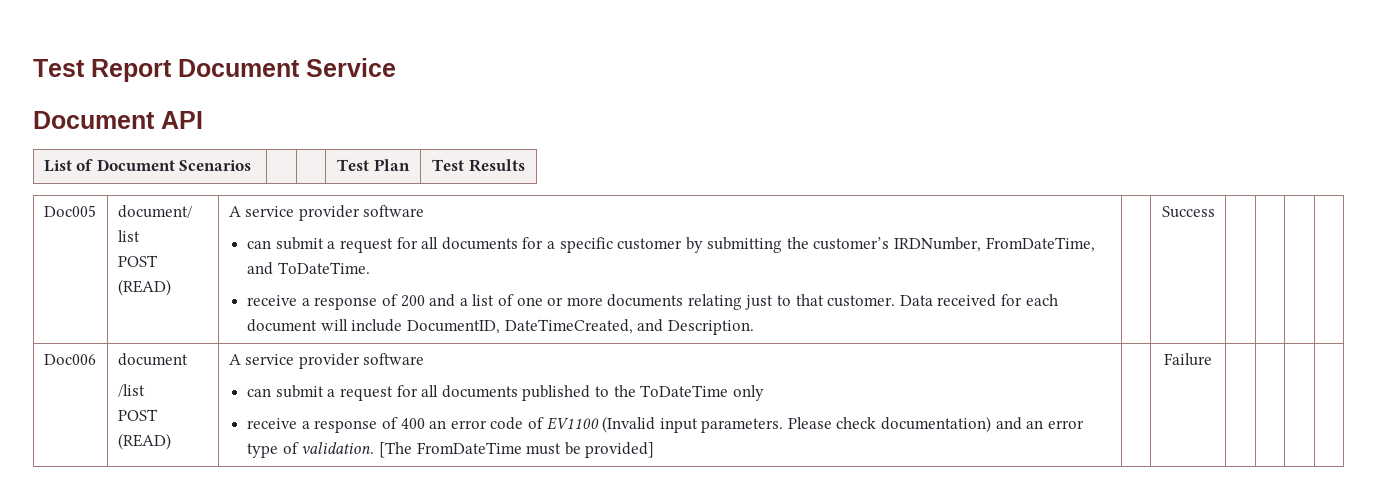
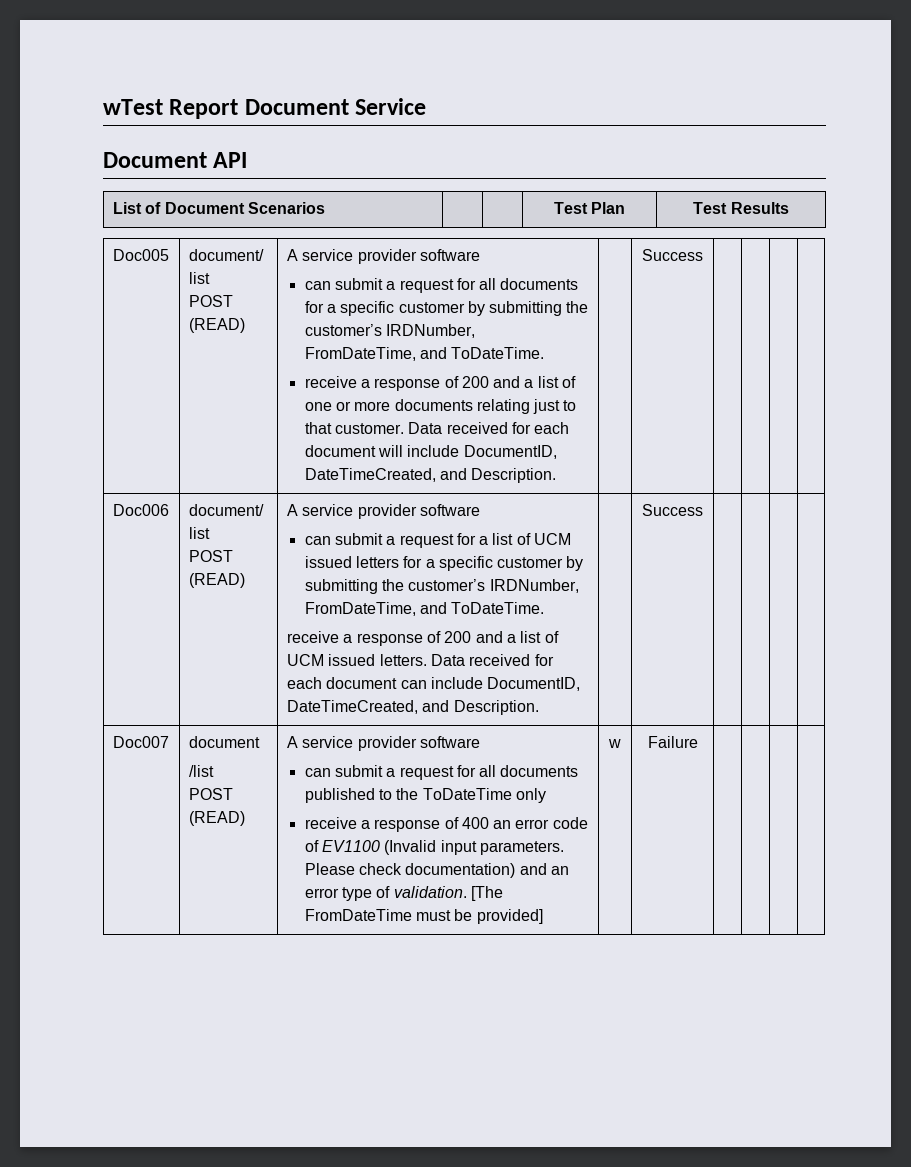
[33,59,85,77] Test -> [103,99,163,115] wTest
(96, 359) none -> [188,504,264,516] [188,527,210,539] [188,550,233,562] [188,573,245,588] [286,504,480,519] [304,533,572,548] [304,556,584,571] [304,579,579,594] [304,602,545,616] [286,631,559,646] [286,654,554,666] [286,677,581,691] [286,700,539,715] [642,504,703,516] [112,736,169,748] | document/ list // POST (READ) | A service provider software // can submit a request for a list of UCM issued letters for a specific customer by submitting the customer’s IRDNumber, FromDateTime, and ToDateTime. // receive a response of 200 and a list of UCM issued letters. Data received for each document can include DocumentID, DateTimeCreated, and Description. | | Success | | | | // Doc007
(655, 450) none -> [608,739,621,748] w

